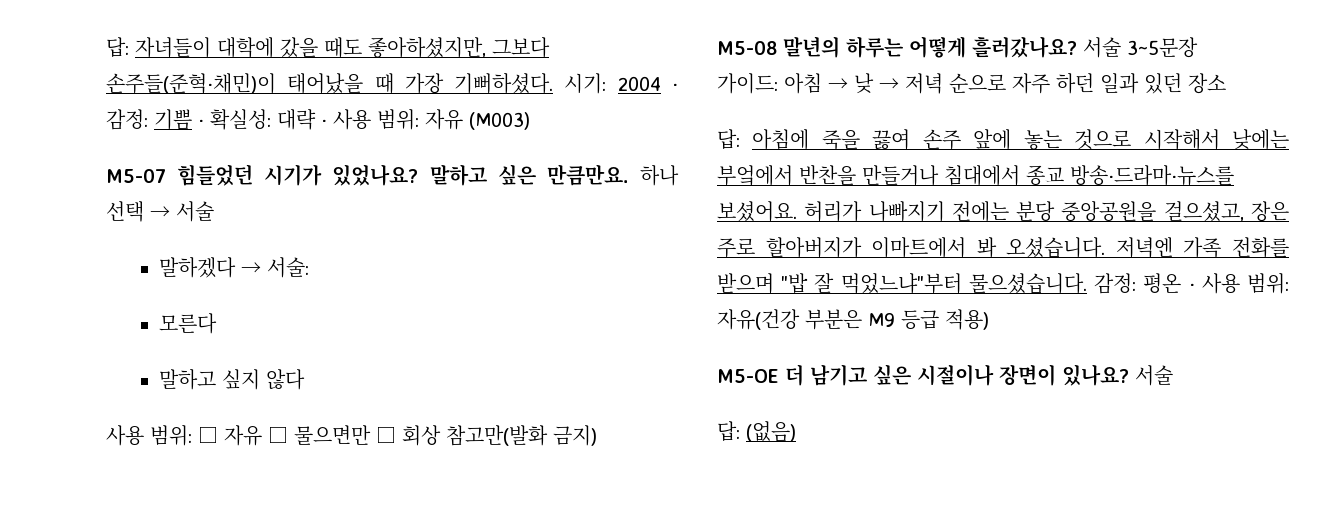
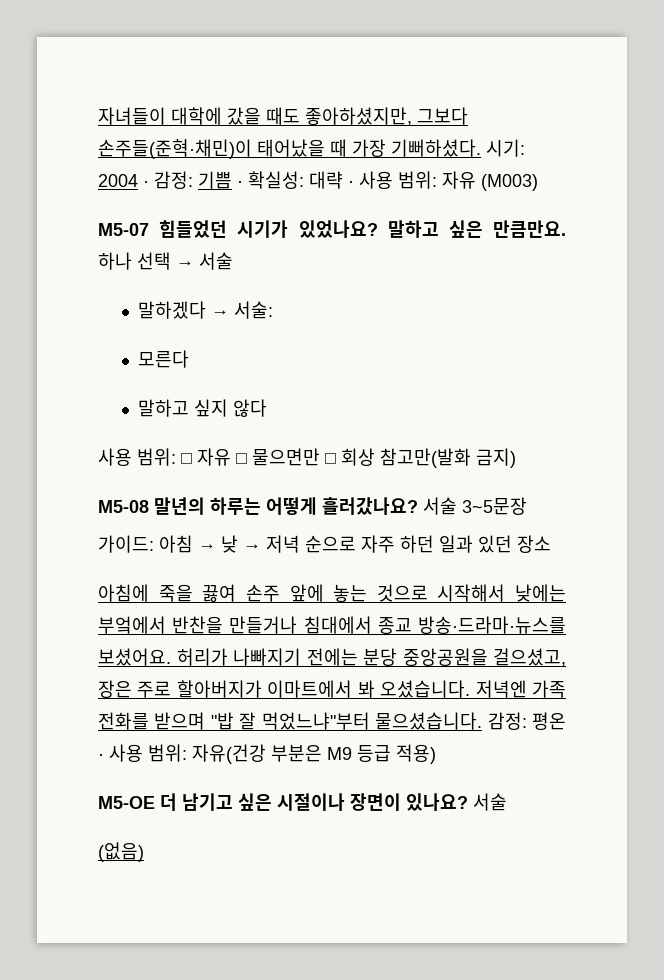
[106,37,129,57] 답: -> (98, 116) none
[717,129,740,149] 답: -> (551, 544) none
[717,421,740,441] 답: -> (507, 802) none

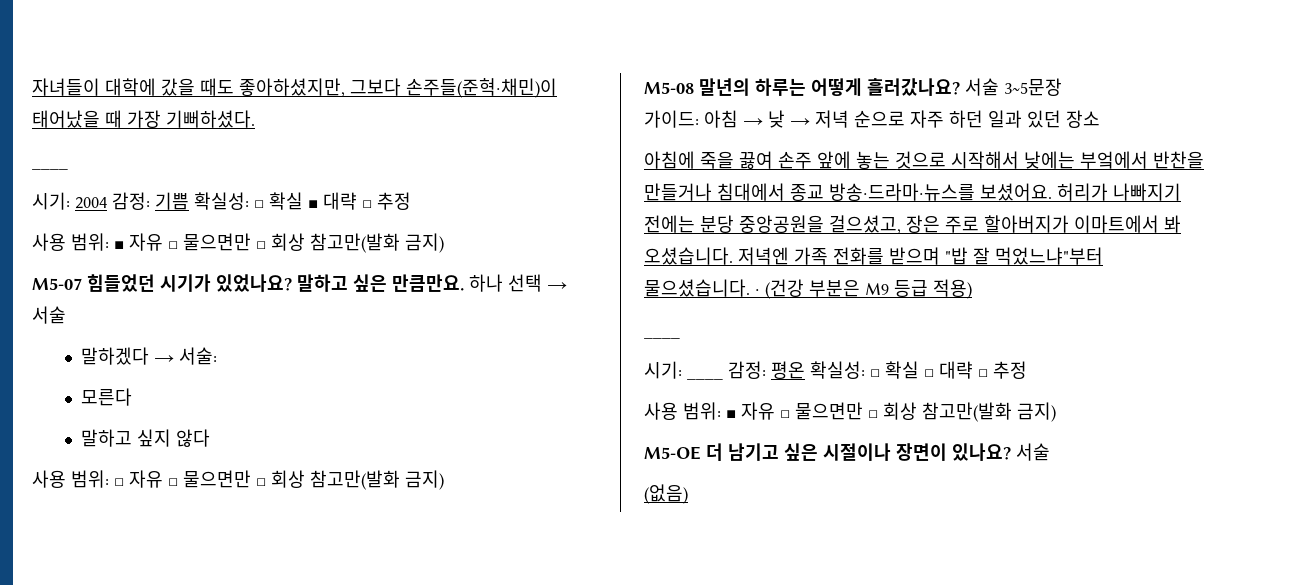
(481, 148) none -> [32,167,68,170] // ____ //
[143,181,149,187] · -> (107, 203) none
[237,171,538,191] · 확실성: 대략 · 사용 범위: 자유 (M003) -> [194,192,411,210] [32,233,444,253] 확실성: □ 확실 ■ 대략 □ 추정 // 사용 범위: ■ 자유 □ 물으면만 □ 회상 참고만(발화 금지)
[487,712,566,730] [98,744,436,764] 감정: 평온 · 사용 범위: 자유(건강 부분은 M9 등급 적용) -> [755,279,972,299] [644,336,680,339] [644,361,1027,380] [644,402,1056,422] · (건강 부분은 M9 등급 적용) // ____ // 시기: ____ 감정: 평온 확실성: □ 확실 □ 대략 □ 추정 // 사용 범위: ■ 자유 □ 물으면만 □ 회상 참고만(발화 금지)

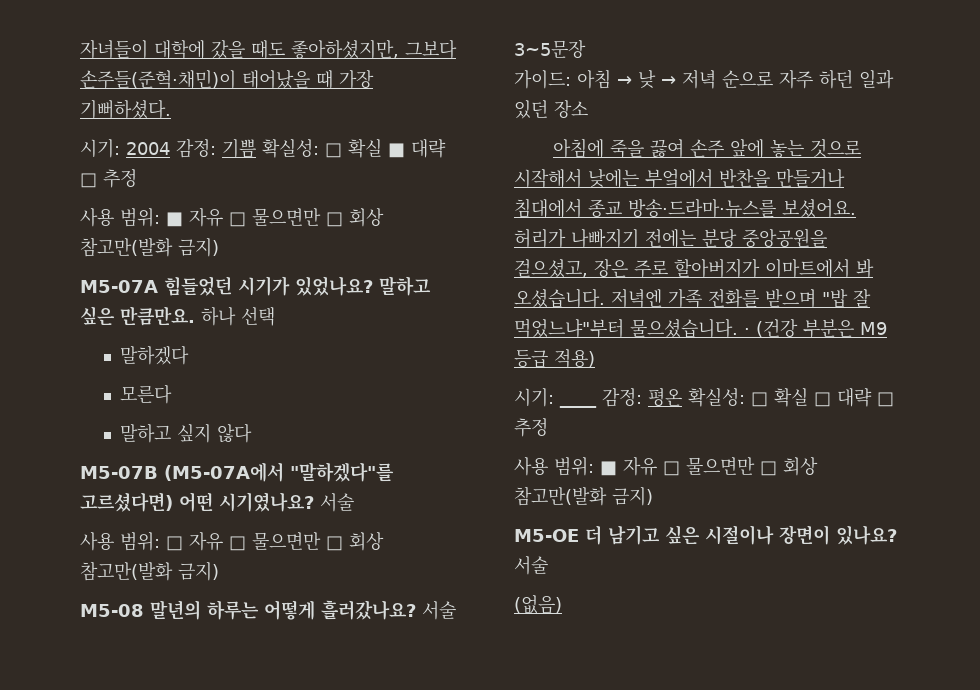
[32,167,68,170] // ____ -> (171, 109) none
[32,278,82,290] M5-07 -> [80,280,158,293] M5-07A
[547,282,567,290] [32,306,66,324] → 서술 -> (275, 316) none
[154,347,218,365] → 서술: -> (190, 355) none
(211, 438) none -> [80,462,394,482] [80,492,354,512] // M5-07B (M5-07A에서 "말하겠다"를 고르셨다면) 어떤 시기였나요? 서술
[644,336,680,339] // ____ -> (595, 358) none

